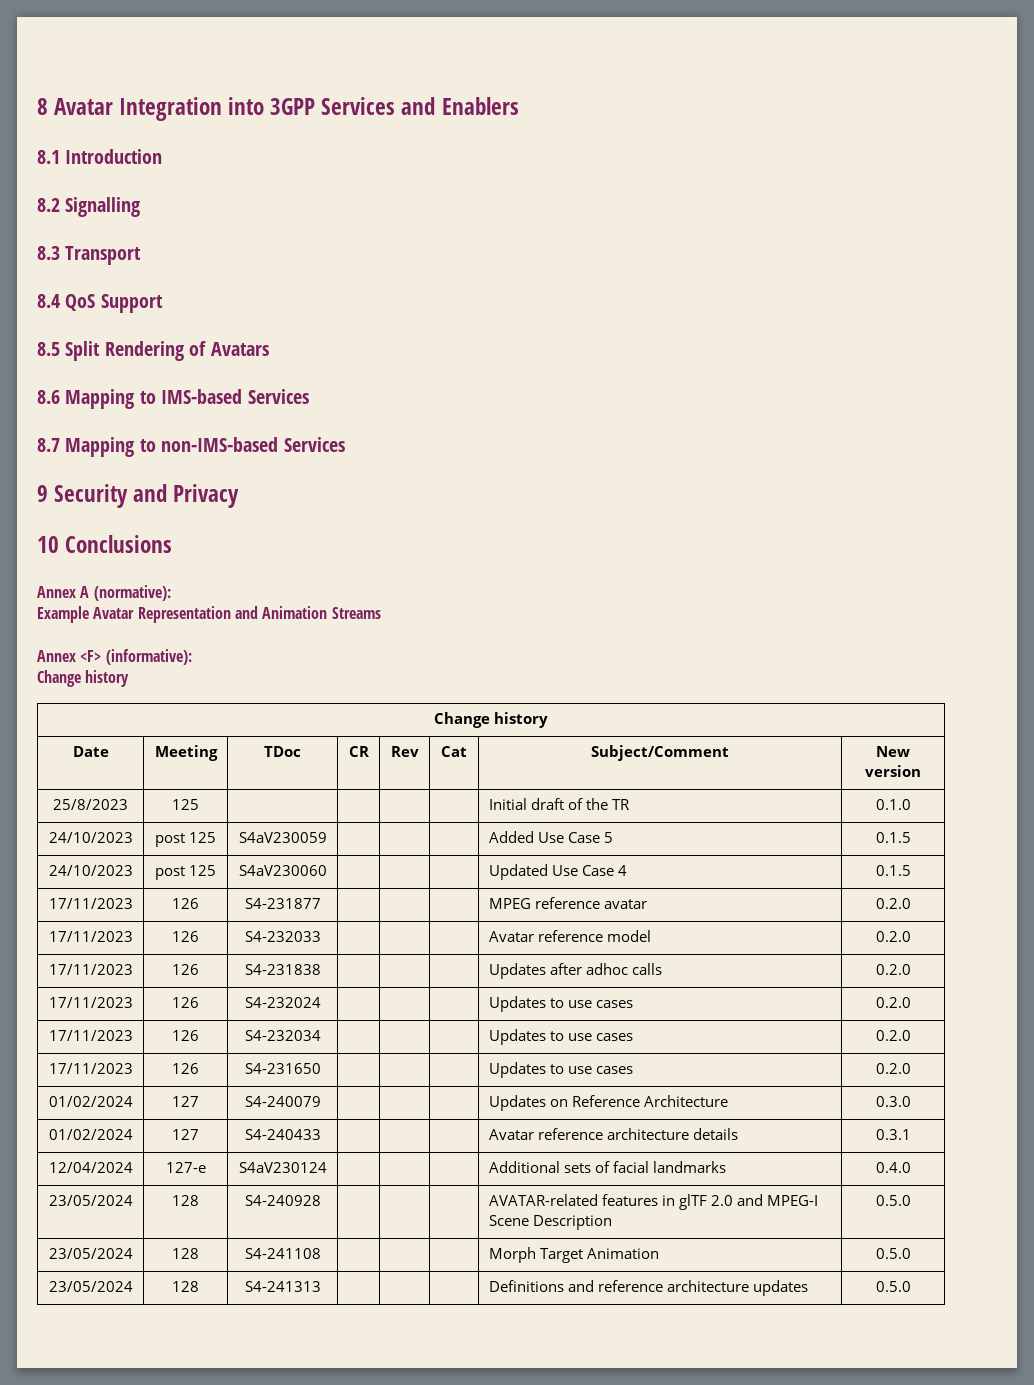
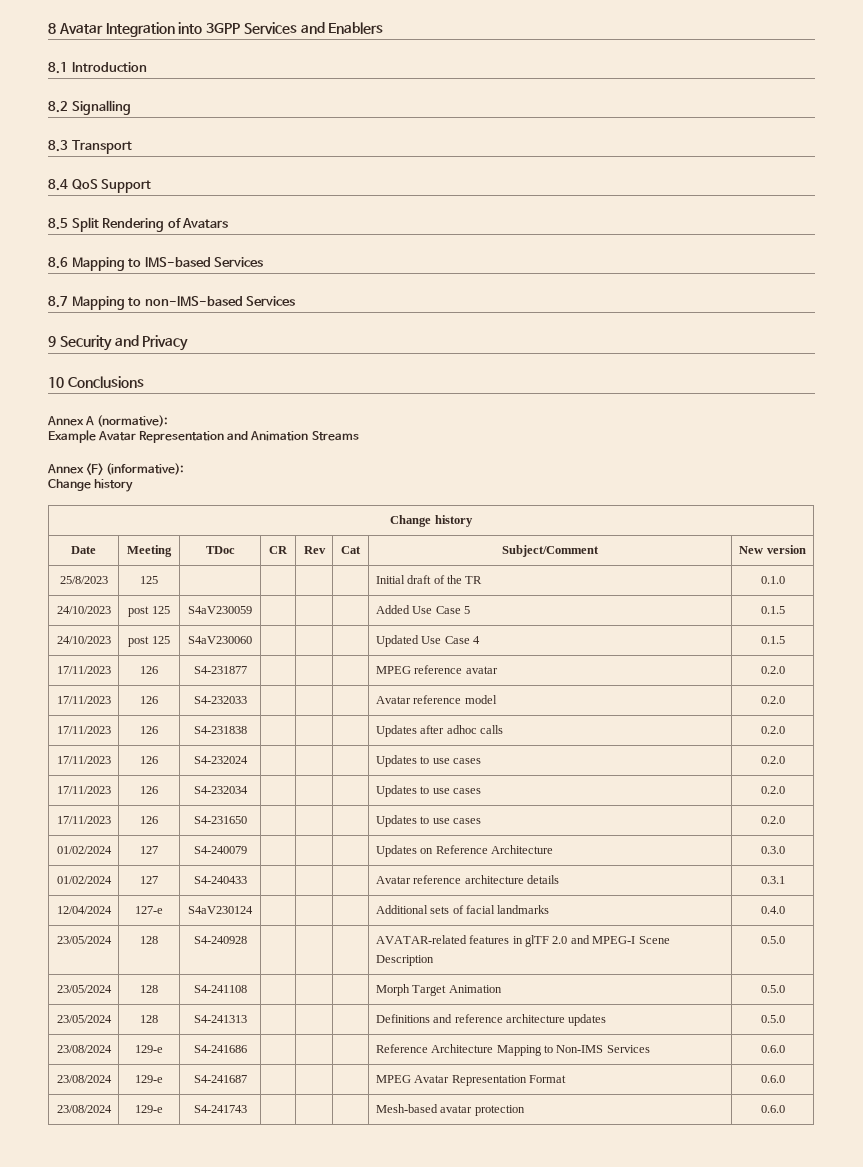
(911, 1286) none -> [56,1045,112,1053] [135,1045,163,1053] [193,1045,247,1053] [375,1044,650,1056] [760,1045,785,1053] [56,1075,112,1083] [135,1075,163,1083] [193,1075,247,1083] [375,1075,567,1086] [760,1075,785,1083] [56,1105,112,1113] [135,1105,163,1113] [193,1105,247,1113] [375,1104,525,1116] [760,1105,785,1113] // 23/08/2024 | 129-e | S4-241686 | | | | Reference Architecture Mapping to Non-IMS Services | 0.6.0 // 23/08/2024 | 129-e | S4-241687 | | | | MPEG Avatar Representation Format | 0.6.0 // 23/08/2024 | 129-e | S4-241743 | | | | Mesh-based avatar protection | 0.6.0

